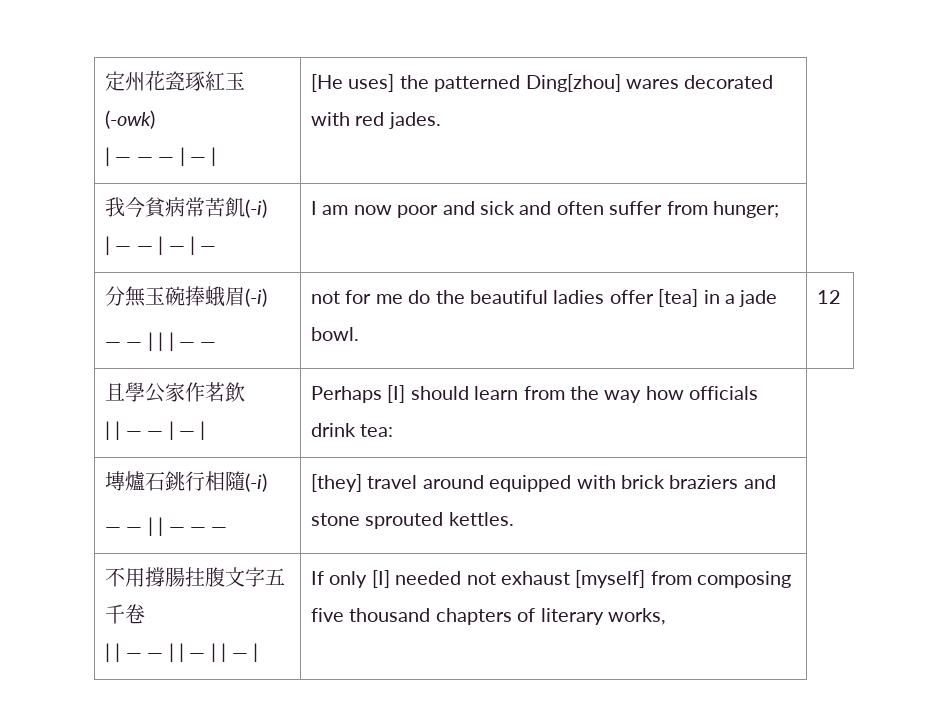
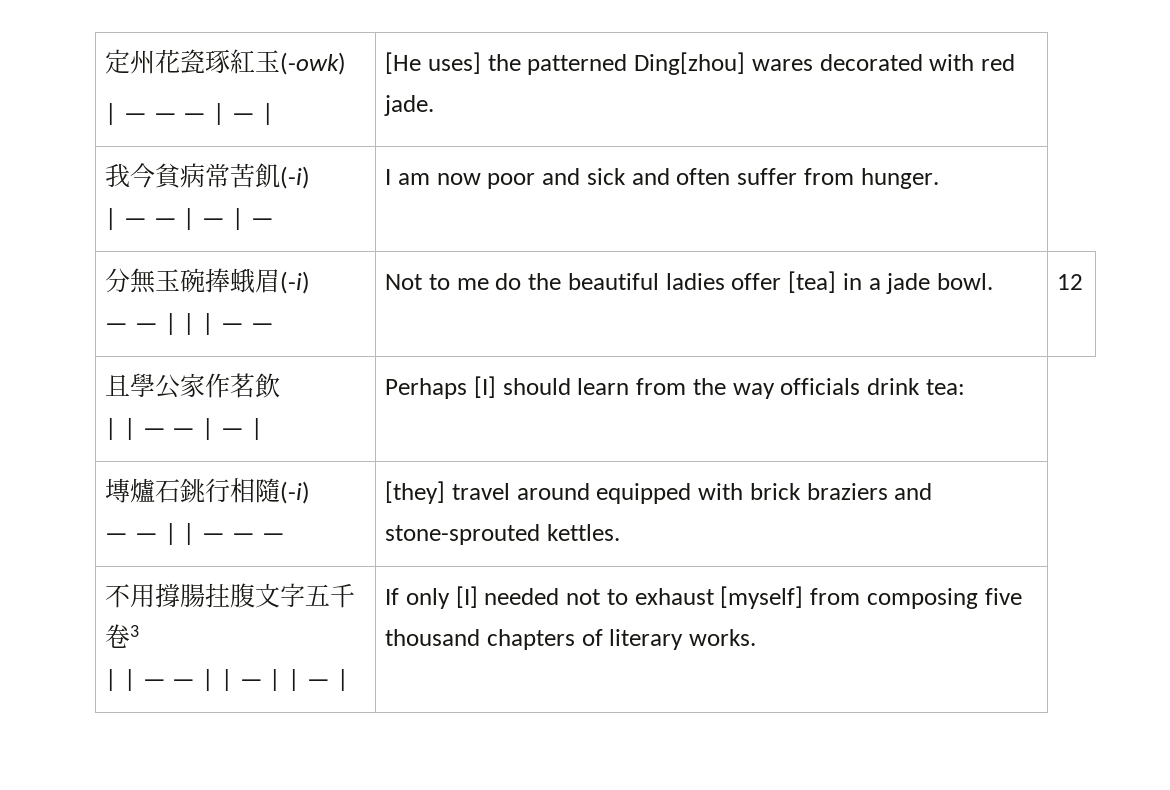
[388,112,441,129] jades. -> [384,95,435,116] jade.
[712,201,779,218] hunger; -> [860,168,939,189] hunger.
[310,290,372,304] not for -> [385,274,450,290] Not to
[645,386,684,400] how -> (775, 391) none
[310,512,444,529] stone sprouted -> [385,524,541,545] stone-sprouted
(145, 614) none -> [130,625,140,637] 3
(496, 578) none -> [606,589,628,605] to
[607,608,666,625] works, -> [689,629,757,646] works.

